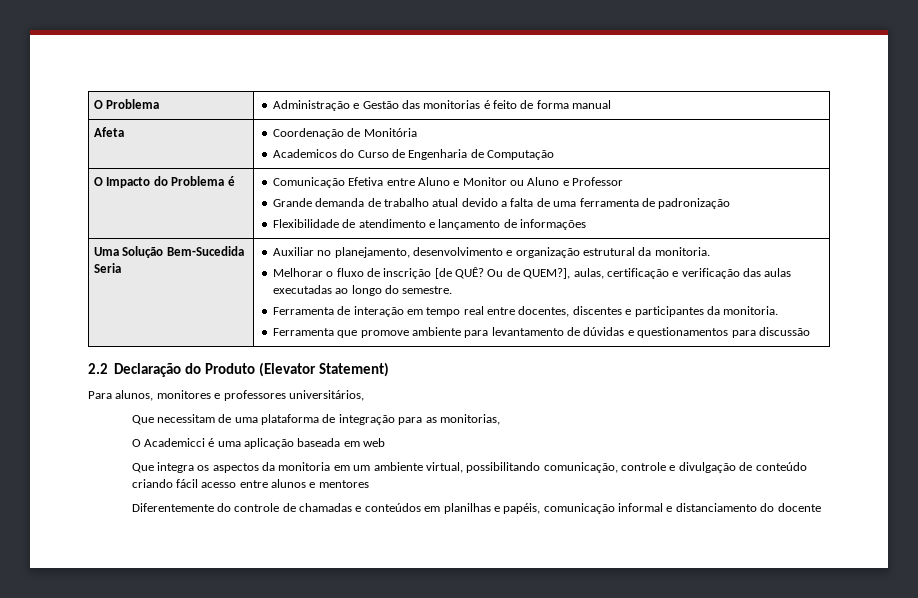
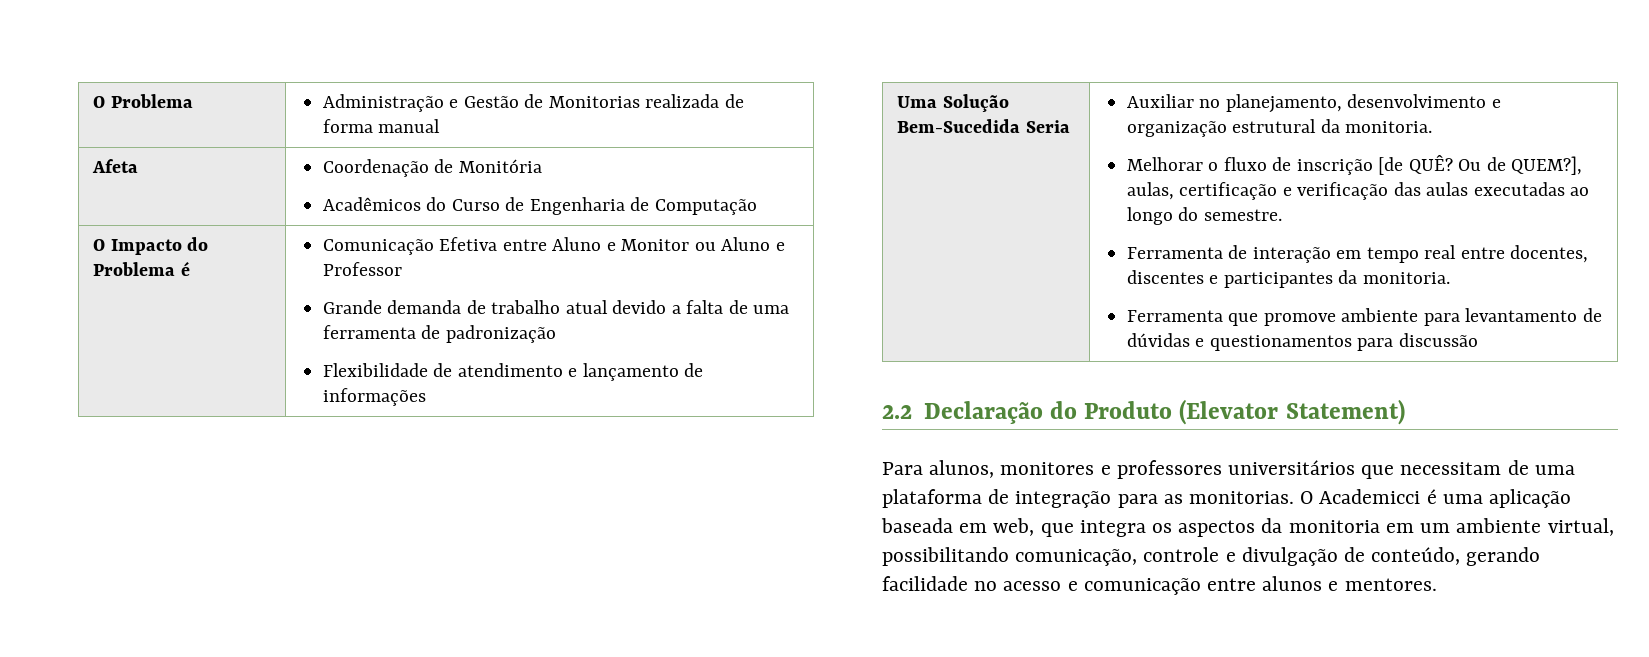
[401,100,518,109] das monitorias é feito -> [524,94,720,108] de Monitorias realizada
[272,149,337,158] Academicos -> [322,197,421,211] Acadêmicos
[288,390,364,401] [131,415,154,425] universitários, // Que -> [1228,460,1395,479] universitários que
[439,414,500,425] monitorias, // -> [1189,491,1295,504] monitorias.
[363,438,386,447] [131,463,154,473] web // Que -> [993,518,1074,537] web, que
[755,462,807,471] [131,479,369,488] [131,503,821,514] conteúdo criando fácil acesso entre alunos e mentores // Diferentemente do controle de chamadas e conteúdos em planilhas e papéis, comunicação informal e distanciamento do docente -> [1371,547,1541,566] [882,576,1437,595] conteúdo, gerando facilidade no acesso e comunicação entre alunos e mentores.

